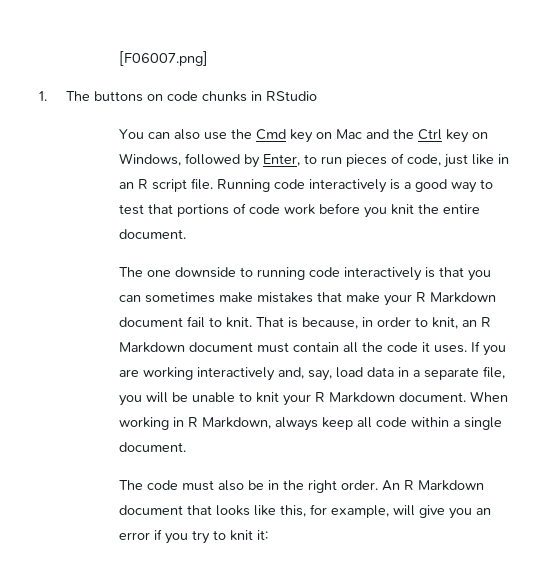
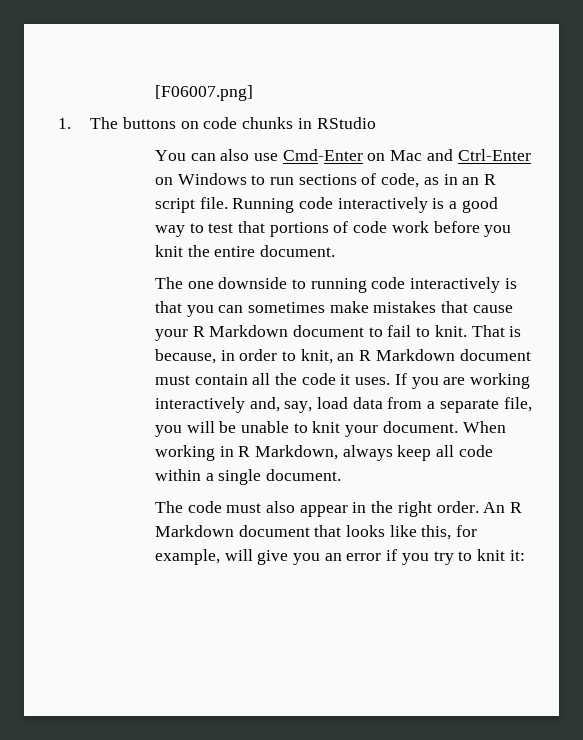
[231,129,489,143] [119,153,301,168] the Cmd key on Mac and the Ctrl key on Windows, followed by Enter, -> [282,149,531,161] [154,173,247,185] Cmd-Enter on Mac and Ctrl-Enter on Windows
[346,154,388,167] pieces -> [298,174,357,185] sections
[444,154,495,168] just like -> [423,177,439,185] as
[346,292,381,303] make -> [472,305,513,313] cause
(184, 322) none -> [368,327,383,337] to
[398,367,410,377] in -> [387,397,423,409] from
[315,392,396,403] R Markdown -> (379, 431) none
[248,480,265,490] be -> [299,505,348,517] appear

